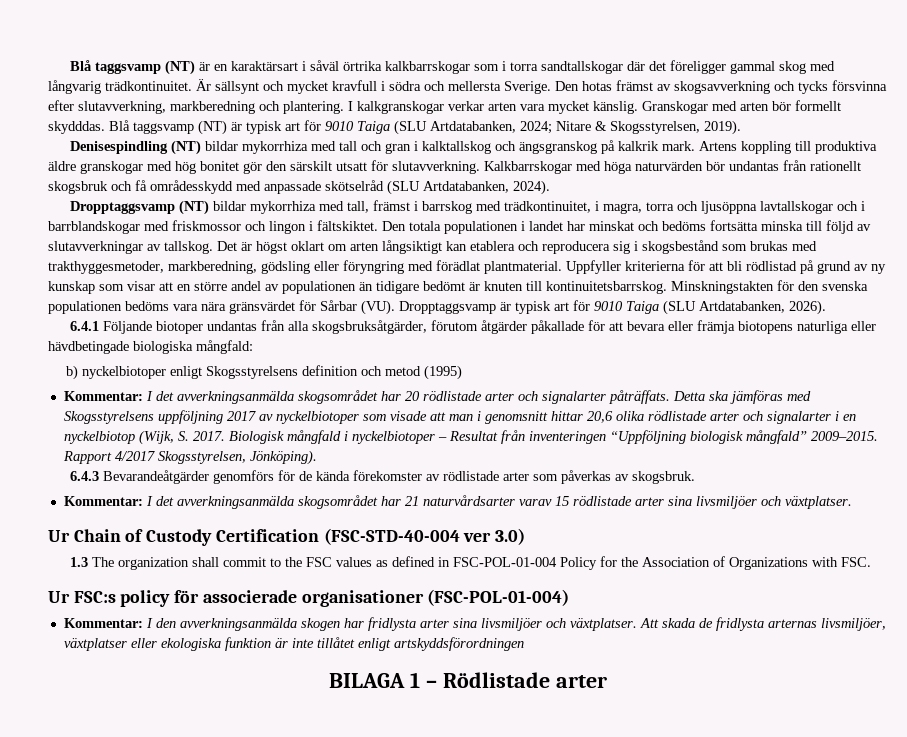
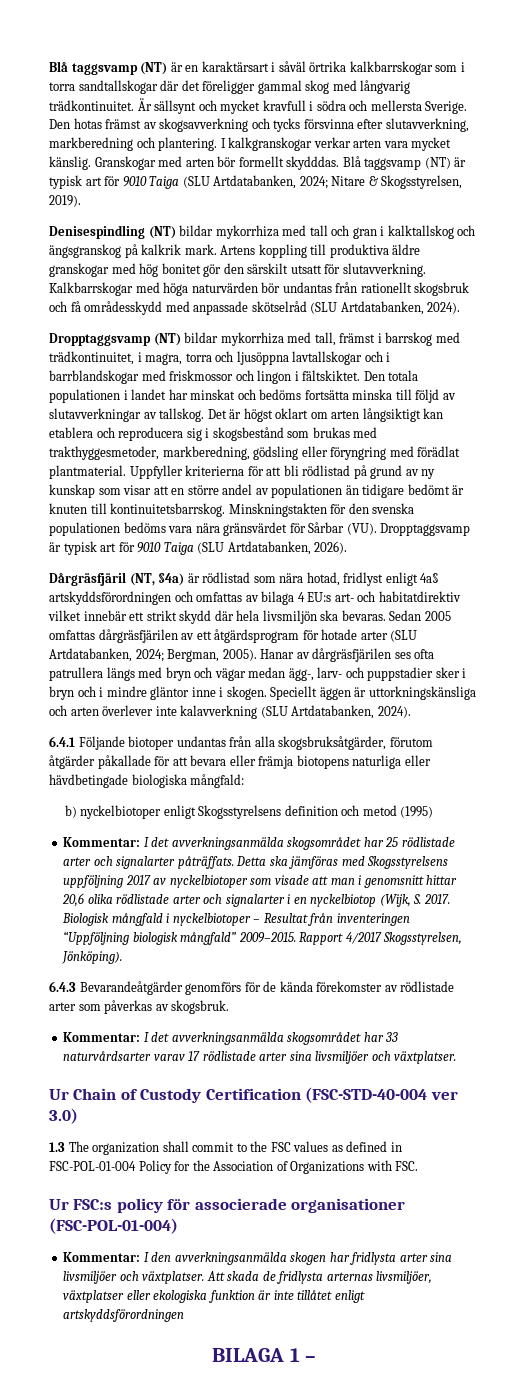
(826, 307) none -> [49,572,440,586] [49,591,461,605] [48,610,451,624] [49,629,418,643] [49,648,435,662] [49,667,467,681] [49,686,476,700] [49,705,411,719] // Dårgräsfjäril (NT, §4a) är rödlistad som nära hotad, fridlyst enligt 4a§ artskyddsförordningen och omfattas av bilaga 4 EU:s art- och habitatdirektiv vilket innebär ett strikt skydd där hela livsmiljön ska bevaras. Sedan 2005 omfattas dårgräsfjärilen av ett åtgärdsprogram för hotade arter (SLU Artdatabanken, 2024; Bergman, 2005). Hanar av dårgräsfjärilen ses ofta patrullera längs med bryn och vägar medan ägg-, larv- och puppstadier sker i bryn och i mindre gläntor inne i skogen. Speciellt äggen är uttorkningskänsliga och arten överlever inte kalavverkning (SLU Artdatabanken, 2024).
[404,391,420,401] 20 -> [385,837,399,847] 25
[404,496,419,506] 21 -> [385,1032,399,1042] 33
[554,496,569,506] 15 -> [188,1051,201,1061] 17
[442,672,607,688] Rödlistade arter -> (317, 1359) none

